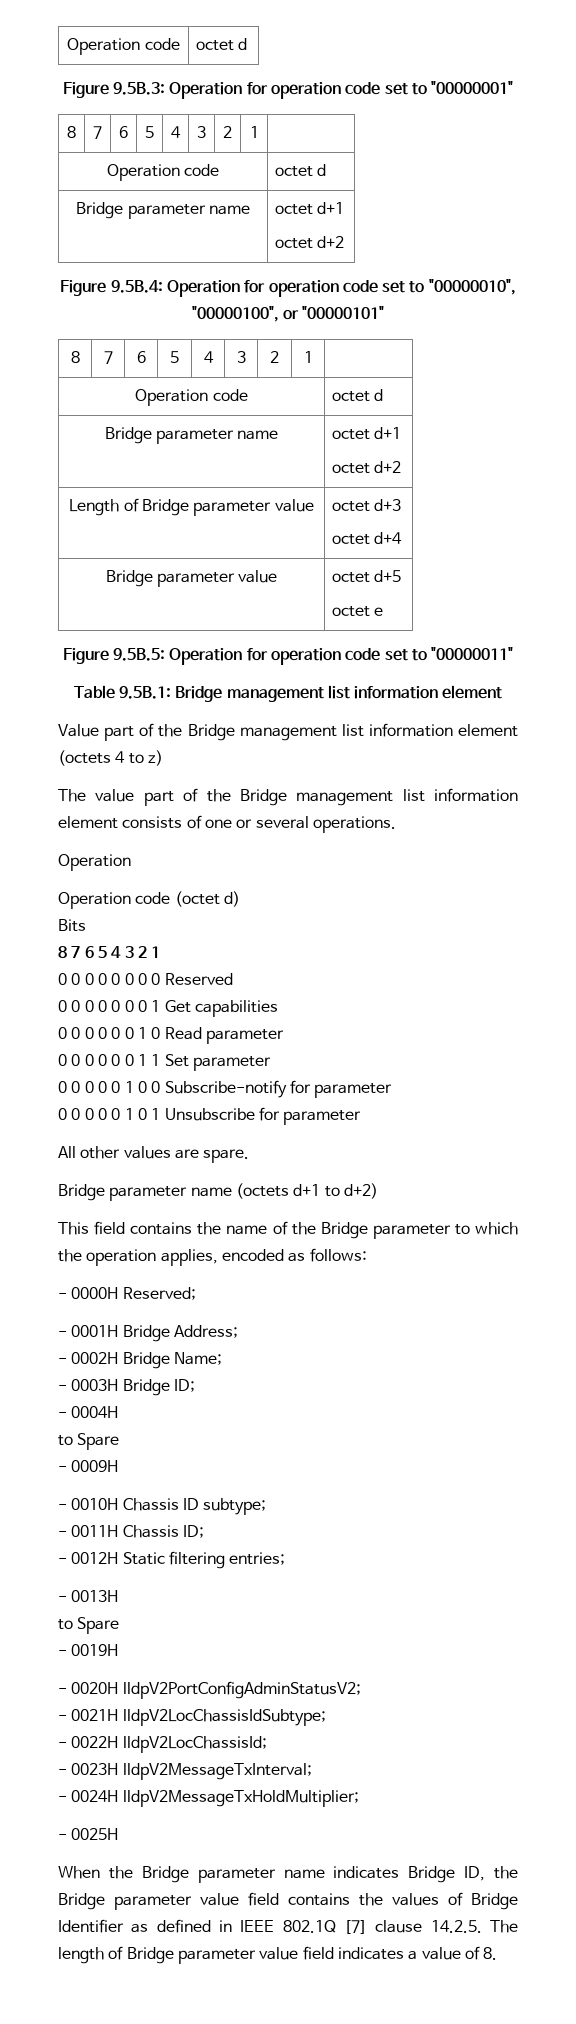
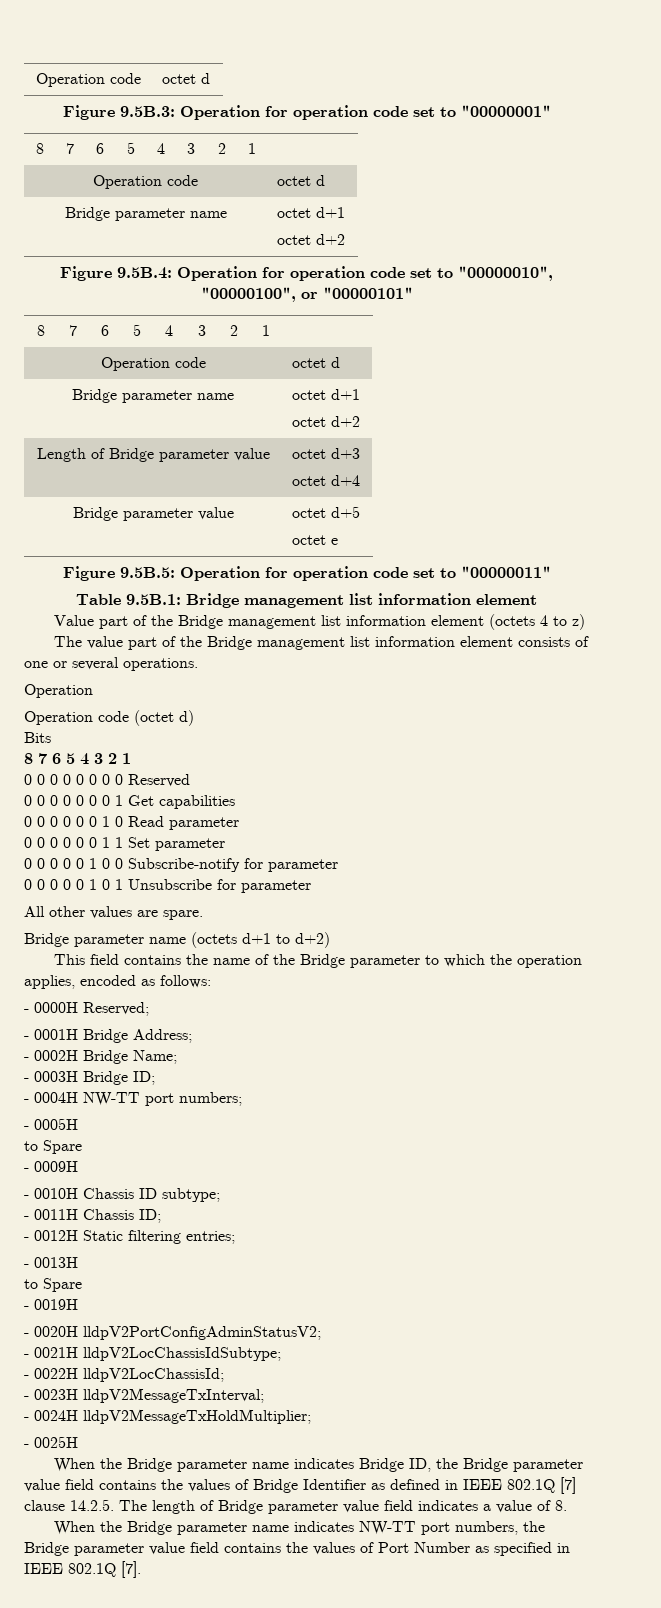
(119, 1412) none -> [83,1092,242,1106] [24,1118,78,1130] NW-TT port numbers; // - 0005H
(498, 1953) none -> [53,1521,545,1535] [24,1542,570,1556] [24,1561,141,1578] // When the Bridge parameter name indicates NW-TT port numbers, the Bridge parameter value field contains the values of Port Number as specified in IEEE 802.1Q [7].

